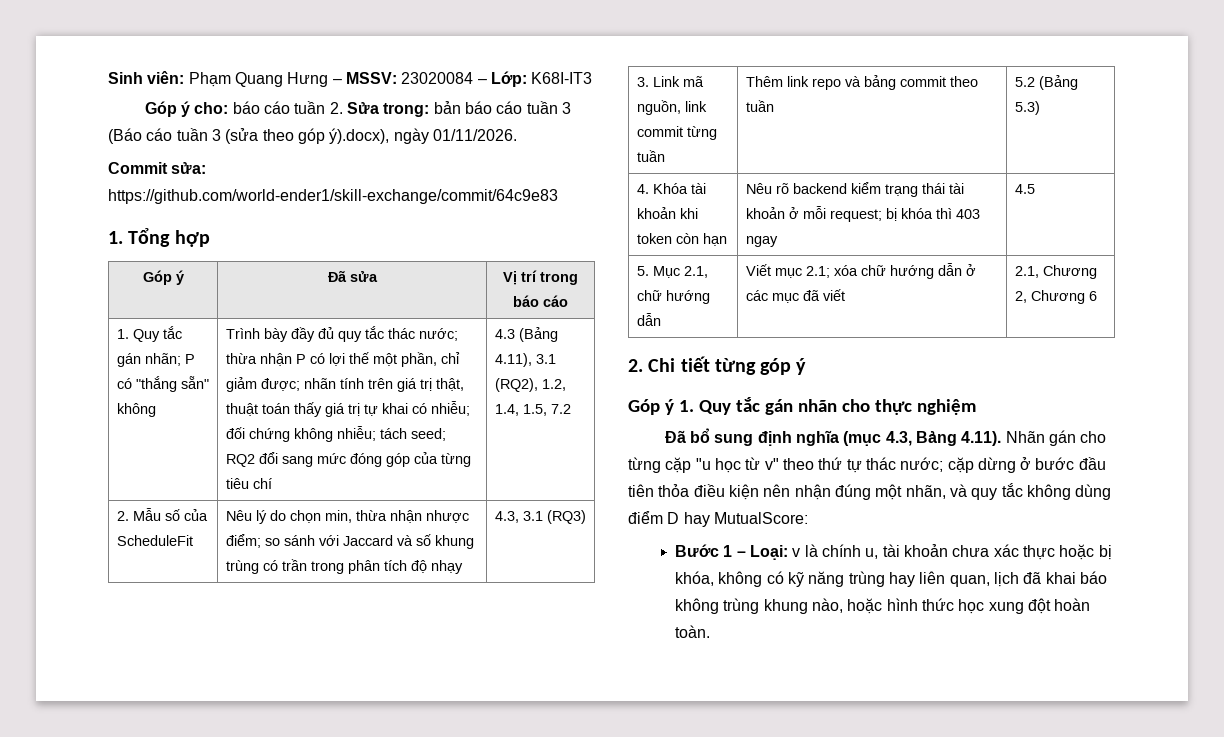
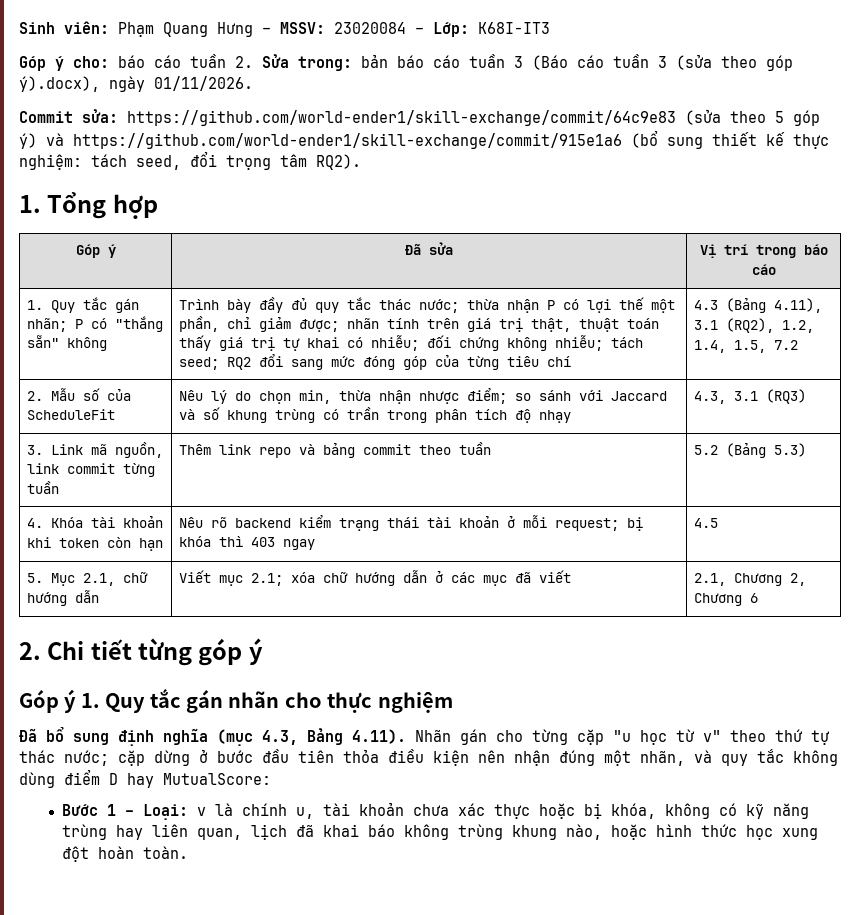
(558, 196) none -> [685,109,820,126] [19,130,829,149] [19,151,361,170] (sửa theo 5 góp ý) và https://github.com/world-ender1/skill-exchange/commit/915e1a6 (bổ sung thiết kế thực nghiệm: tách seed, đổi trọng tâm RQ2).

